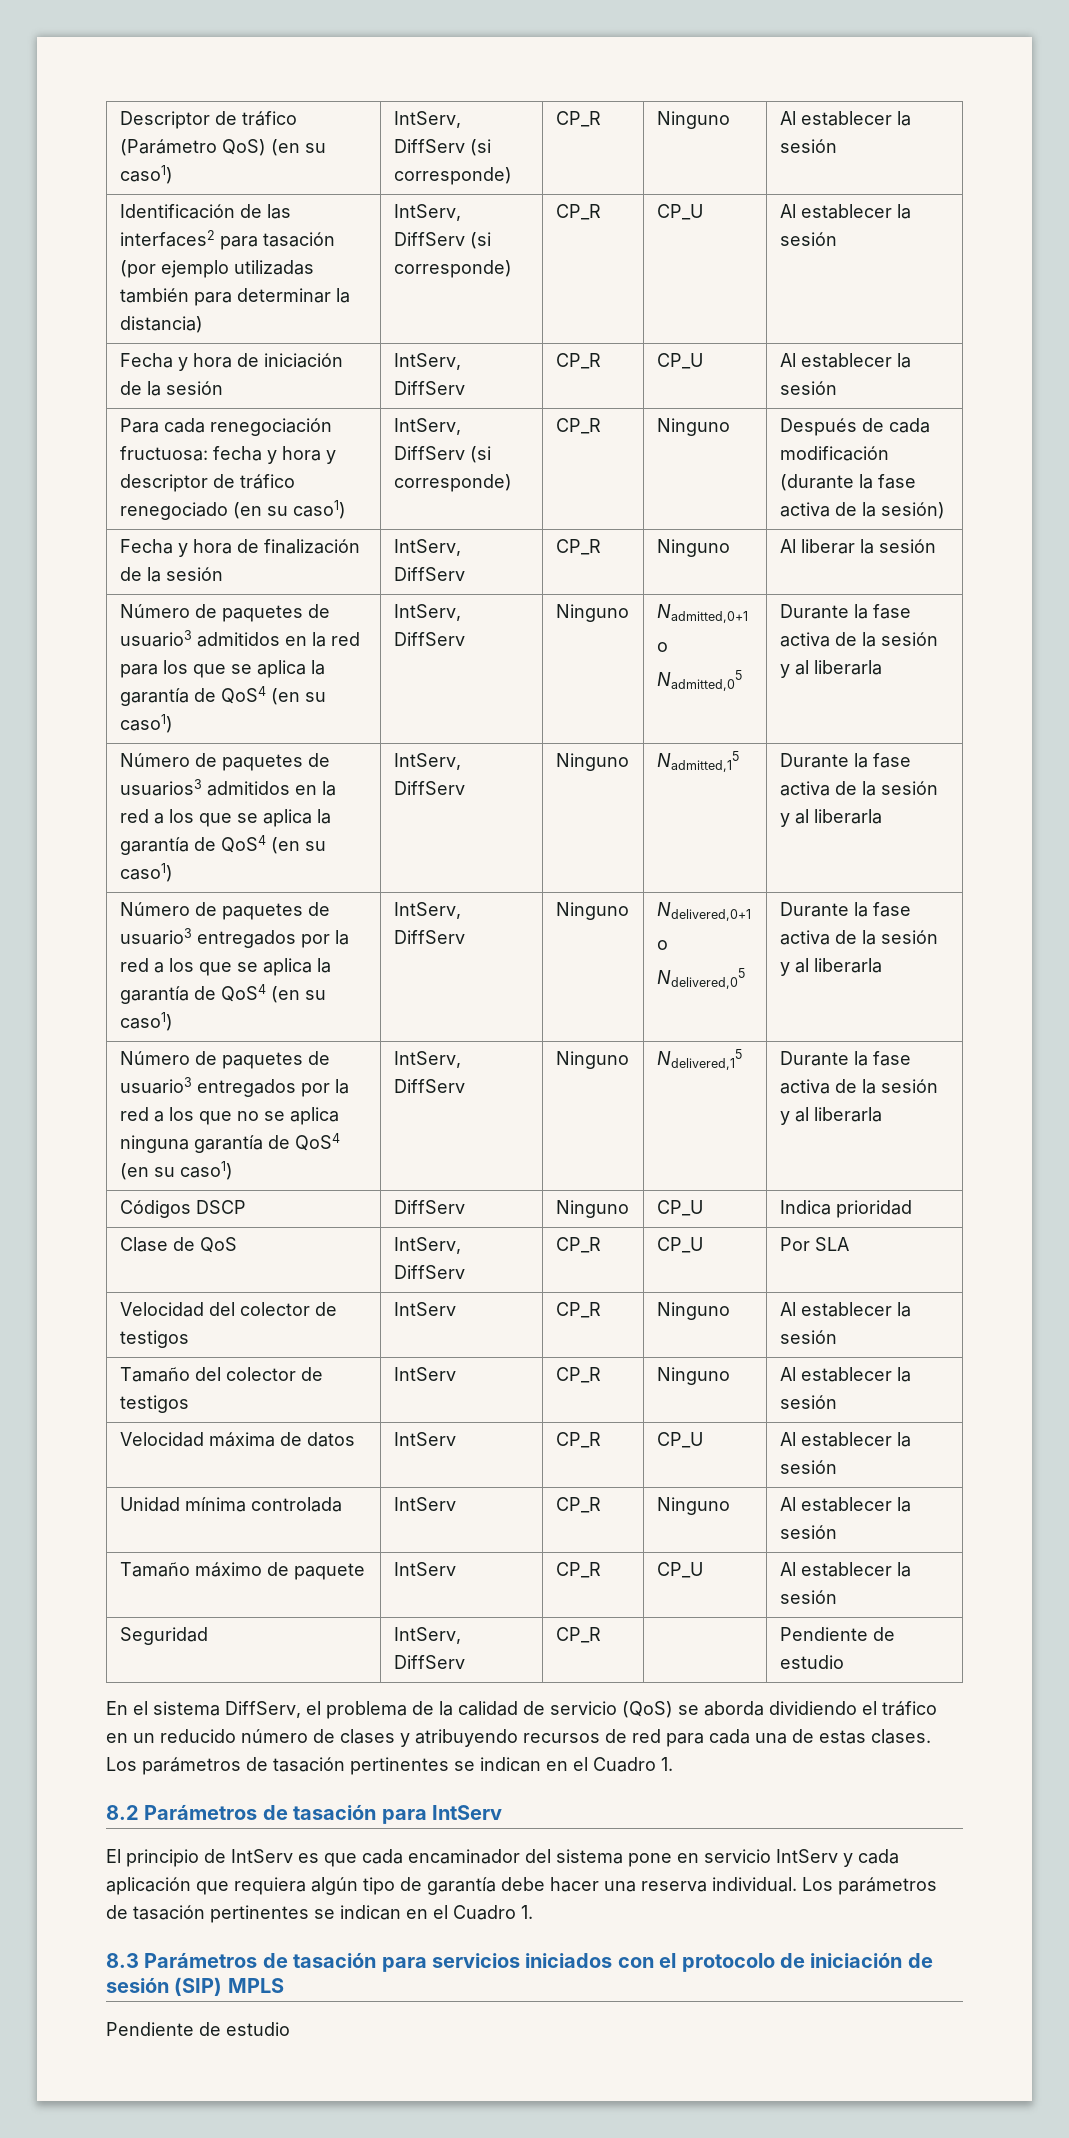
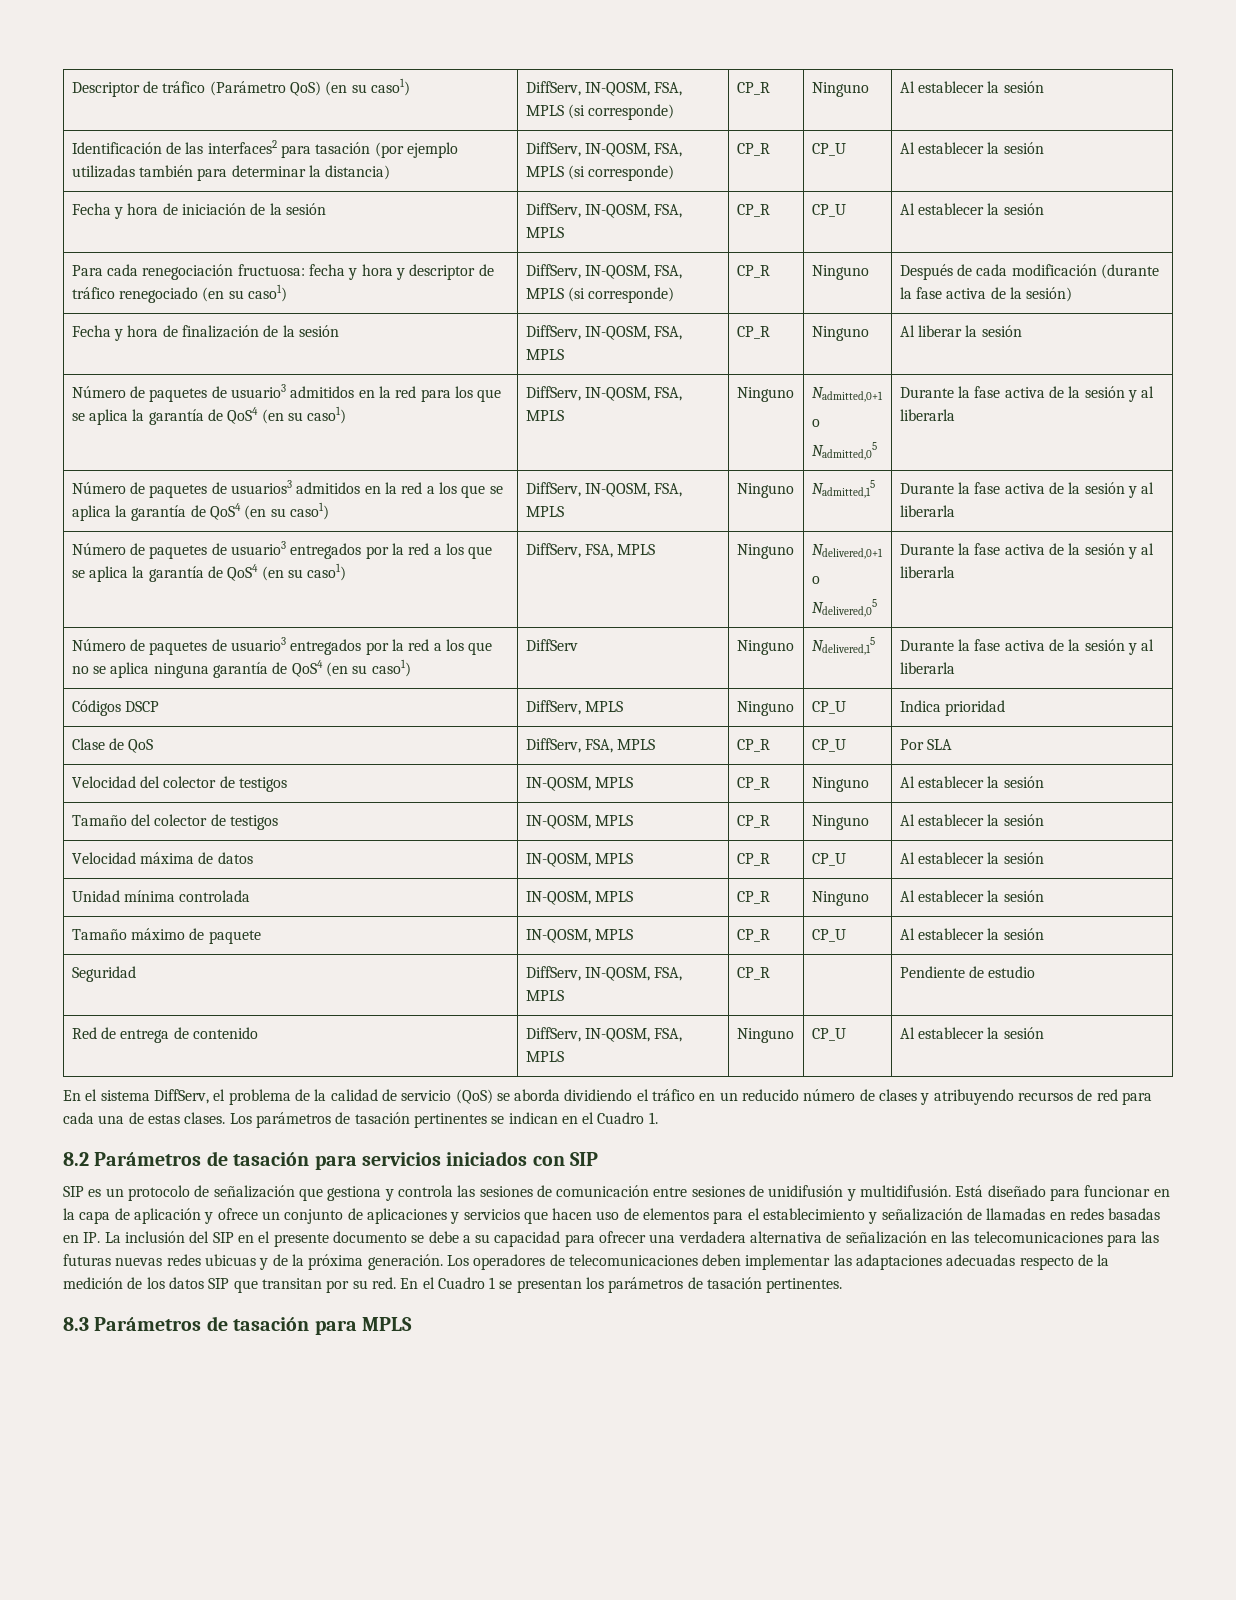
[393,111,461,128] [393,139,465,153] IntServ, DiffServ -> [525,81,683,96] [525,105,564,116] DiffServ, IN-QOSM, FSA, MPLS
[393,204,461,221] [393,232,465,246] IntServ, DiffServ -> [525,142,683,157] [525,166,564,177] DiffServ, IN-QOSM, FSA, MPLS
[393,353,461,370] [393,381,465,395] IntServ, DiffServ -> [525,203,683,218] [525,227,564,238] DiffServ, IN-QOSM, FSA, MPLS
[393,418,461,435] [393,446,465,460] IntServ, DiffServ -> [525,264,683,279] [525,288,564,299] DiffServ, IN-QOSM, FSA, MPLS
[393,539,461,556] [393,567,465,581] IntServ, DiffServ -> [525,325,683,340] [525,349,564,360] DiffServ, IN-QOSM, FSA, MPLS
[393,604,461,621] [393,632,465,646] IntServ, DiffServ -> [525,386,683,401] [525,410,564,421] DiffServ, IN-QOSM, FSA, MPLS
[393,753,461,770] [393,781,465,795] IntServ, DiffServ -> [525,482,683,497] [525,506,564,517] DiffServ, IN-QOSM, FSA, MPLS
[393,902,461,919] [393,930,465,944] IntServ, DiffServ -> [525,543,656,558] DiffServ, FSA, MPLS
[393,1051,461,1068] IntServ, -> (411, 668) none
[393,1200,465,1214] DiffServ -> [525,700,623,715] DiffServ, MPLS
[393,1237,461,1254] [393,1265,465,1279] IntServ, DiffServ -> [525,738,656,753] DiffServ, FSA, MPLS
[393,1302,456,1316] IntServ -> [525,777,633,791] IN-QOSM, MPLS
[393,1367,456,1381] IntServ -> [525,815,633,829] IN-QOSM, MPLS
[393,1432,456,1446] IntServ -> [525,853,633,867] IN-QOSM, MPLS
[393,1497,456,1511] IntServ -> [525,891,633,905] IN-QOSM, MPLS
[393,1562,456,1576] IntServ -> [525,929,633,943] IN-QOSM, MPLS
[393,1627,461,1644] [393,1655,465,1669] IntServ, DiffServ -> [525,966,683,981] [525,990,564,1001] DiffServ, IN-QOSM, FSA, MPLS
(844, 1662) none -> [71,1027,258,1043] [525,1027,683,1042] [525,1051,564,1062] [736,1028,794,1043] [811,1028,846,1041] [899,1027,1044,1039] // Red de entrega de contenido | DiffServ, IN-QOSM, FSA, MPLS | Ninguno | CP_U | Al establecer la sesión
[432,1805,502,1820] [106,1849,899,1867] [106,1877,937,1895] [106,1905,533,1923] IntServ // El principio de IntServ es que cada encaminador del sistema pone en servicio IntServ y cada aplicación que requiera algún tipo de garantía debe hacer una reserva individual. Los parámetros de tasación pertinentes se indican en el Cuadro 1. -> [362,1151,599,1166] [63,1185,1170,1201] [63,1208,1161,1224] [63,1231,1160,1247] [63,1254,1110,1270] [63,1277,843,1293] servicios iniciados con SIP // SIP es un protocolo de señalización que gestiona y controla las sesiones de comunicación entre sesiones de unidifusión y multidifusión. Está diseñado para funcionar en la capa de aplicación y ofrece un conjunto de aplicaciones y servicios que hacen uso de elementos para el establecimiento y señalización de llamadas en redes basadas en IP. La inclusión del SIP en el presente documento se debe a su capacidad para ofrecer una verdadera alternativa de señalización en las telecomunicaciones para las futuras nuevas redes ubicuas y de la próxima generación. Los operadores de telecomunicaciones deben implementar las adaptaciones adecuadas respecto de la medición de los datos SIP que transitan por su red. En el Cuadro 1 se presentan los parámetros de tasación pertinentes.
[432,1952,933,1972] [106,1977,284,1996] [106,2022,290,2036] servicios iniciados con el protocolo de iniciación de sesión (SIP) MPLS // Pendiente de estudio -> [362,1317,412,1331] MPLS

